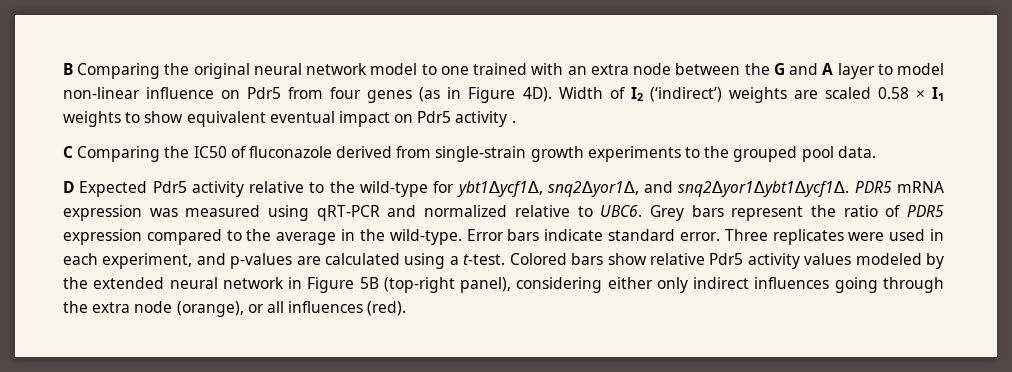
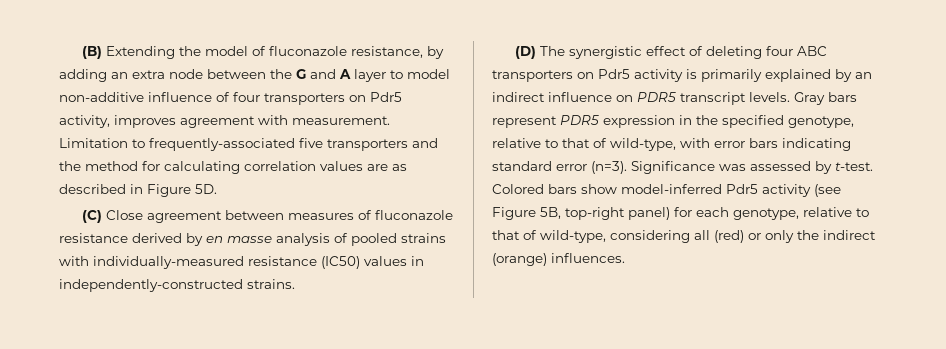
[63,63,564,79] B Comparing the original neural network model to one trained with -> [81,46,444,59] [59,69,107,82] (B) Extending the model of fluconazole resistance, by adding
[63,87,944,103] [63,111,516,127] [63,146,876,162] [63,181,945,197] [63,205,944,221] [63,229,945,245] [63,253,459,269] non-linear influence on Pdr5 from four genes (as in Figure 4D). Width of I2 (‘indirect’) weights are scaled 0.58 × I1 weights to show equivalent eventual impact on Pdr5 activity . // C Comparing the IC50 of fluconazole derived from single-strain growth experiments to the grouped pool data. // D Expected Pdr5 activity relative to the wild-type for ybt1∆ycf1∆, snq2∆yor1∆, and snq2∆yor1∆ybt1∆ycf1∆. PDR5 mRNA expression was measured using qRT-PCR and normalized relative to UBC6. Grey bars represent the ratio of PDR5 expression compared to the average in the wild-type. Error bars indicate standard error. Three replicates were used in each experiment, and p-values are calculated using a -> [59,92,402,105] [59,115,390,128] [59,138,438,151] [59,161,407,174] [59,184,217,197] [81,210,453,223] [59,233,446,246] [59,256,424,269] [59,279,295,292] [514,46,827,59] [492,69,872,82] [492,92,857,105] [492,115,854,128] [492,138,851,151] [492,161,832,174] non-additive influence of four transporters on Pdr5 activity, improves agreement with measurement. Limitation to frequently-associated five transporters and the method for calculating correlation values are as described in Figure 5D. // (C) Close agreement between measures of fluconazole resistance derived by en masse analysis of pooled strains with individually-measured resistance (IC50) values in independently-constructed strains. // (D) The synergistic effect of deleting four ABC transporters on Pdr5 activity is primarily explained by an indirect influence on PDR5 transcript levels. Gray bars represent PDR5 expression in the specified genotype, relative to that of wild-type, with error bars indicating standard error (n=3). Significance was assessed by
[649,253,944,269] [63,277,944,293] [63,301,407,317] relative Pdr5 activity values modeled by the extended neural network in Figure 5B (top-right panel), considering either only indirect influences going through the extra node (orange), or all influences (red). -> [621,184,841,197] [492,207,869,220] [492,230,876,243] [492,253,625,266] model-inferred Pdr5 activity (see Figure 5B, top-right panel) for each genotype, relative to that of wild-type, considering all (red) or only the indirect (orange) influences.

